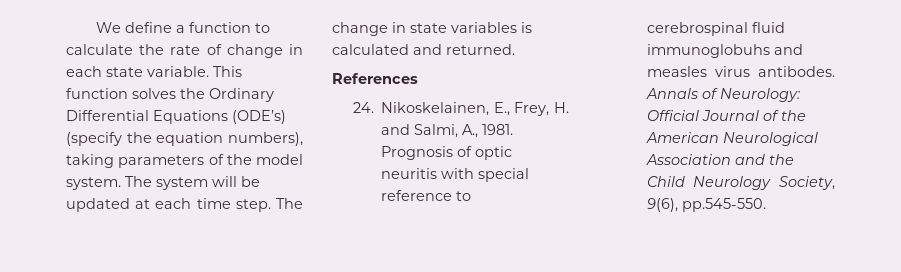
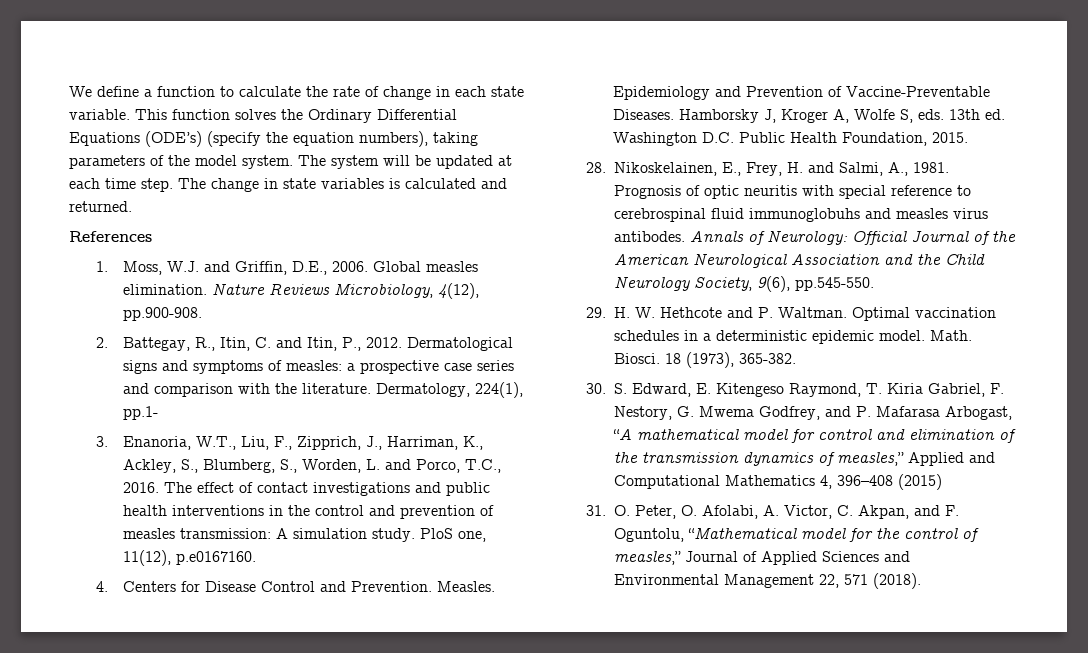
[352,102,374,113] 24. -> [95,261,478,275] [122,283,479,299] [122,307,202,321] [95,337,513,351] [122,360,514,374] [122,382,523,398] [122,406,158,420] [95,436,483,450] [122,459,501,473] [122,482,490,496] [122,505,494,519] [122,528,486,542] [122,550,256,566] [95,581,495,592] [612,86,990,100] [612,109,1005,123] [612,132,968,146] [585,162,606,173] 1. Moss, W.J. and Griffin, D.E., 2006. Global measles elimination. Nature Reviews Microbiology, 4(12), pp.900-908. // 2. Battegay, R., Itin, C. and Itin, P., 2012. Dermatological signs and symptoms of measles: a prospective case series and comparison with the literature. Dermatology, 224(1), pp.1- // 3. Enanoria, W.T., Liu, F., Zipprich, J., Harriman, K., Ackley, S., Blumberg, S., Worden, L. and Porco, T.C., 2016. The effect of contact investigations and public health interventions in the control and prevention of measles transmission: A simulation study. PloS one, 11(12), p.e0167160. // 4. Centers for Disease Control and Prevention. Measles. Epidemiology and Prevention of Vaccine-Preventable Diseases. Hamborsky J, Kroger A, Wolfe S, eds. 13th ed. Washington D.C. Public Health Foundation, 2015. // 28.
(766, 205) none -> [585,307,996,321] [613,330,972,344] [613,352,796,368] [585,383,1004,397] [613,406,1012,420] [612,429,1016,443] [613,452,995,466] [613,474,942,490] [585,505,959,519] [613,527,979,542] [613,551,910,565] [613,573,921,589] // 29. H. W. Hethcote and P. Waltman. Optimal vaccination schedules in a deterministic epidemic model. Math. Biosci. 18 (1973), 365-382. // 30. S. Edward, E. Kitengeso Raymond, T. Kiria Gabriel, F. Nestory, G. Mwema Godfrey, and P. Mafarasa Arbogast, “A mathematical model for control and elimination of the transmission dynamics of measles,” Applied and Computational Mathematics 4, 396–408 (2015) // 31. O. Peter, O. Afolabi, A. Victor, C. Akpan, and F. Oguntolu, “Mathematical model for the control of measles,” Journal of Applied Sciences and Environmental Management 22, 571 (2018).

